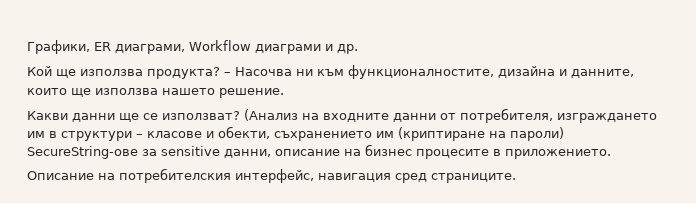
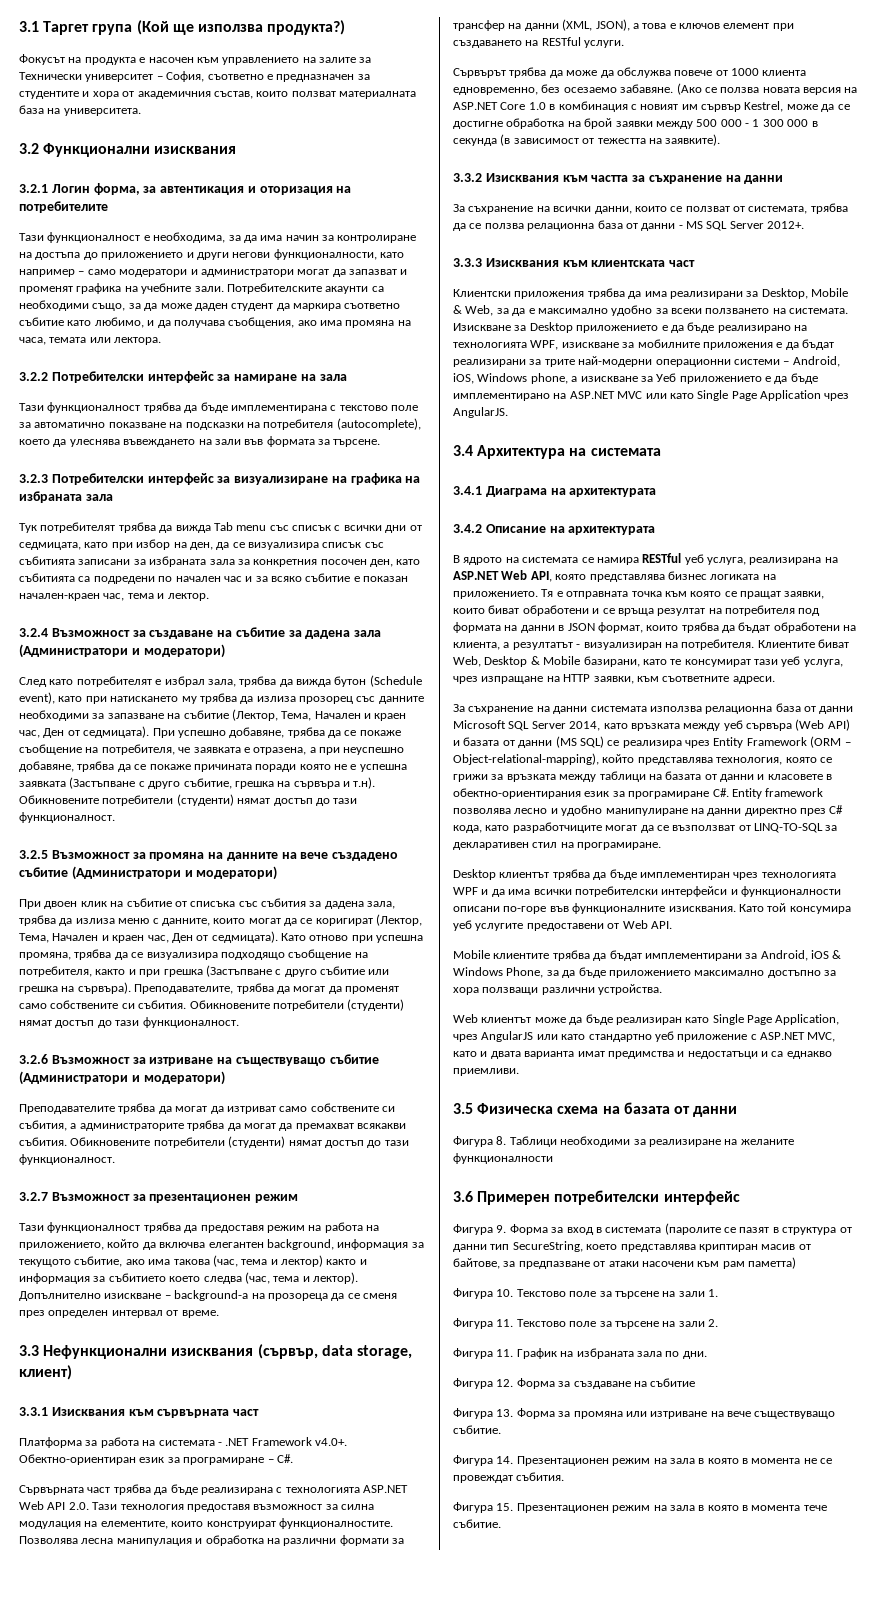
[27,40,358,54] [27,65,634,79] [27,88,284,98] [27,108,657,123] [27,126,564,141] [27,144,611,159] [27,168,516,183] Графики, ER диаграми, Workflow диаграми и др. // Кой ще използва продукта? – Насочва ни към функционалностите, дизайна и данните, които ще използва нашето решение. // Какви данни ще се използват? (Анализ на входните данни от потребителя, изграждането им в структури – класове и обекти, съхранението им (криптиране на пароли) SecureString-ове за sensitive данни, описание на бизнес процесите в приложението. // Описание на потребителския интерфейс, навигация сред страниците. -> [19,20,346,35] [19,54,372,65] [19,71,370,82] [19,91,416,99] [19,105,141,116] [19,143,237,157] [19,183,352,195] [19,201,108,213] [19,232,417,243] [19,249,404,260] [19,269,408,277] [19,283,384,294] [19,300,401,311] [19,317,411,328] [19,337,162,345] [19,371,347,383] [19,402,418,413] [19,418,421,430] [19,436,381,447] [19,473,421,485] [19,491,113,503] [19,522,422,533] [19,539,384,550] [19,556,421,567] [19,573,409,584] [19,593,209,601] [19,627,382,639] [19,644,225,658] [19,675,422,687] [19,692,424,704] [19,709,407,721] [19,726,401,738] [19,744,405,755] [19,761,407,772] [19,777,376,789] [19,794,358,806] [19,812,115,823] [19,850,399,861] [19,866,278,880] [19,898,396,909] [19,914,423,926] [19,931,424,943] [19,949,368,960] [19,965,390,977] [19,982,399,994] [19,999,405,1011] [19,1017,239,1028] [19,1054,379,1066] [19,1071,225,1085] [19,1103,395,1114] [19,1120,406,1131] [19,1136,409,1148] [19,1154,115,1165] [19,1192,299,1203] [19,1222,379,1233] [19,1239,424,1250] [19,1255,367,1267] [19,1272,358,1284] [19,1290,397,1301] [19,1310,219,1318] [19,1344,412,1359] [19,1365,72,1380] [19,1407,260,1418] [19,1437,347,1448] [19,1454,293,1465] [19,1484,408,1495] [19,1501,374,1512] [19,1518,393,1529] [19,1535,404,1546] [453,19,794,31] [453,37,625,48] [453,67,807,78] [453,83,858,95] [453,101,850,112] [453,118,818,129] [453,134,721,146] [453,173,784,184] [453,203,848,214] [453,220,805,231] [453,258,696,267] [453,288,848,299] [453,305,849,316] [453,322,807,333] [453,339,834,350] [453,356,840,367] [453,373,818,384] [453,390,850,401] [453,407,508,418] [453,445,661,459] [453,486,657,497] [453,524,656,535] [453,553,838,565] [453,570,776,582] [453,589,825,599] [453,605,821,616] [453,622,857,633] [453,639,849,650] [453,656,843,667] [453,674,775,684] [453,703,854,714] [453,719,850,731] [453,736,851,748] [453,753,832,765] [453,771,833,782] [453,788,824,799] [453,805,844,816] [453,822,838,833] [453,842,662,850] [453,869,836,880] [453,886,841,897] [453,903,851,914] [453,920,672,931] [453,950,842,961] [453,967,836,978] [453,984,663,995] [453,1014,840,1025] [453,1031,836,1042] [453,1051,832,1059] [453,1068,519,1076] [453,1102,738,1117] [453,1136,794,1147] [453,1153,553,1164] [453,1190,740,1205] [453,1223,852,1235] [453,1241,811,1252] [453,1257,796,1269] [453,1288,718,1299] [453,1318,718,1329] [453,1348,707,1359] [453,1378,696,1389] [453,1408,836,1419] [453,1425,501,1434] [453,1455,833,1466] [453,1472,565,1483] [453,1502,827,1513] [453,1519,501,1528] 3.1 Таргет група (Кой ще използва продукта?) // Фокусът на продукта е насочен към управлението на залите за Технически университет – София, съответно е предназначен за студентите и хора от академичния състав, които ползват материалната база на университета. // 3.2 Функционални изисквания // 3.2.1 Логин форма, за автентикация и оторизация на потребителите // Тази функционалност е необходима, за да има начин за контролиране на достъпа до приложението и други негови функционалности, като например – само модератори и администратори могат да запазват и променят графика на учебните зали. Потребителските акаунти са необходими също, за да може даден студент да маркира съответно събитие като любимо, и да получава съобщения, ако има промяна на часа, темата или лектора. // 3.2.2 Потребителски интерфейс за намиране на зала // Тази функционалност трябва да бъде имплементирана с текстово поле за автоматично показване на подсказки на потребителя (autocomplete), което да улеснява въвеждането на зали във формата за търсене. // 3.2.3 Потребителски интерфейс за визуализиране на графика на избраната зала // Тук потребителят трябва да вижда Tab menu със списък с всички дни от седмицата, като при избор на ден, да се визуализира списък със събитията записани за избраната зала за конкретния посочен ден, като събитията са подредени по начален час и за всяко събитие е показан начален-краен час, тема и лектор. // 3.2.4 Възможност за създаване на събитие за дадена зала (Администратори и модератори) // След като потребителят е избрал зала, трябва да вижда бутон (Schedule event), като при натискането му трябва да излиза прозорец със данните необходими за запазване на събитие (Лектор, Тема, Начален и краен час, Ден от седмицата). При успешно добавяне, трябва да се покаже съобщение на потребителя, че заявката е отразена, а при неуспешно добавяне, трябва да се покаже причината поради която не е успешна заявката (Застъпване с друго събитие, грешка на сървъра и т.н). Обикновените потребители (студенти) нямат достъп до тази функционалност. // 3.2.5 Възможност за промяна на данните на вече създадено събитие (Администратори и модератори) // При двоен клик на събитие от списъка със събития за дадена зала, трябва да излиза меню с данните, които могат да се коригират (Лектор, Тема, Начален и краен час, Ден от седмицата). Като отново при успешна промяна, трябва да се визуализира подходящо съобщение на потребителя, както и при грешка (Застъпване с друго събитие или грешка на сървъра). Преподавателите, трябва да могат да променят само собствените си събития. Обикновените потребители (студенти) нямат достъп до тази функционалност. // 3.2.6 Възможност за изтриване на съществуващо събитие (Администратори и модератори) // Преподавателите трябва да могат да изтриват само собствените си събития, а администраторите трябва да могат да премахват всякакви събития. Обикновените потребители (студенти) нямат достъп до тази функционалност. // 3.2.7 Възможност за презентационен режим // Тази функционалност трябва да предоставя режим на работа на приложението, който да включва елегантен background, информация за текущото събитие, ако има такова (час, тема и лектор) както и информация за събитието което следва (час, тема и лектор). Допълнително изискване – background-а на прозореца да се сменя през определен интервал от време. // 3.3 Нефункционални изисквания (сървър, data storage, клиент) // 3.3.1 Изисквания към сървърната част // Платформа за работа на системата - .NET Framework v4.0+. Обектно-ориентиран език за програмиране – C#. // Сървърната част трябва да бъде реализирана с технологията ASP.NET Web API 2.0. Тази технология предоставя възможност за силна модулация на елементите, които конструират функционалностите. Позволява лесна манипулация и обработка на различни формати за трансфер на данни (XML, JSON), а това е ключов елемент при създаването на RESTful услуги. // Сървърът трябва да може да обслужва повече от 1000 клиента едновременно, без осезаемо забавяне. (Ако се ползва новата версия на ASP.NET Core 1.0 в комбинация с новият им сървър Kestrel, може да се достигне обработка на брой заявки между 500 000 - 1 300 000 в секунда (в зависимост от тежестта на заявките). // 3.3.2 Изисквания към частта за съхранение на данни // За съхранение на всички данни, които се ползват от системата, трябва да се ползва релационна база от данни - MS SQL Server 2012+. // 3.3.3 Изисквания към клиентската част // Клиентски приложения трябва да има реализирани за Desktop, Mobile & Web, за да е максимално удобно за всеки ползването на системата. Изискване за Desktop приложението е да бъде реализирано на технологията WPF, изискване за мобилните приложения е да бъдат реализирани за трите най-модерни операционни системи – Android, iOS, Windows phone, а изискване за Уеб приложението е да бъде имплементирано на ASP.NET MVC или като Single Page Application чрез AngularJS. // 3.4 Архитектура на системата // 3.4.1 Диаграма на архитектурата // 3.4.2 Описание на архитектурата // В ядрото на системата се намира RESTful уеб услуга, реализирана на ASP.NET Web API, която представлява бизнес логиката на приложението. Тя е отправната точка към която се пращат заявки, които биват обработени и се връща резултат на потребителя под формата на данни в JSON формат, които трябва да бъдат обработени на клиента, а резултатът - визуализиран на потребителя. Клиентите биват Web, Desktop & Mobile базирани, като те консумират тази уеб услуга, чрез изпращане на HTTP заявки, към съответните адреси. // За съхранение на данни системата използва релационна база от данни Microsoft SQL Server 2014, като връзката между уеб сървъра (Web API) и базата от данни (MS SQL) се реализира чрез Entity Framework (ORM – Object-relational-mapping), който представлява технология, която се грижи за връзката между таблици на базата от данни и класовете в обектно-ориентирания език за програмиране C#. Entity framework позволява лесно и удобно манипулиране на данни директно през C# кода, като разработчиците могат да се възползват от LINQ-TO-SQL за декларативен стил на програмиране. // Desktop клиентът трябва да бъде имплементиран чрез технологията WPF и да има всички потребителски интерфейси и функционалности описани по-горе във функционалните изисквания. Като той консумира уеб услугите предоставени от Web API. // Mobile клиентите трябва да бъдат имплементирани за Android, iOS & Windows Phone, за да бъде приложението максимално достъпно за хора ползващи различни устройства. // Web клиентът може да бъде реализиран като Single Page Application, чрез AngularJS или като стандартно уеб приложение с ASP.NET MVC, като и двата варианта имат предимства и недостатъци и са еднакво приемливи. // 3.5 Физическа схема на базата от данни // Фигура 8. Таблици необходими за реализиране на желаните функционалности // 3.6 Примерен потребителски интерфейс // Фигура 9. Форма за вход в системата (паролите се пазят в структура от данни тип SecureString, което представлява криптиран масив от байтове, за предпазване от атаки насочени към рам паметта) // Фигура 10. Текстово поле за търсене на зали 1. // Фигура 11. Текстово поле за търсене на зали 2. // Фигура 11. График на избраната зала по дни. // Фигура 12. Форма за създаване на събитие // Фигура 13. Форма за промяна или изтриване на вече съществуващо събитие. // Фигура 14. Презентационен режим на зала в която в момента не се провеждат събития. // Фигура 15. Презентационен режим на зала в която в момента тече събитие.

